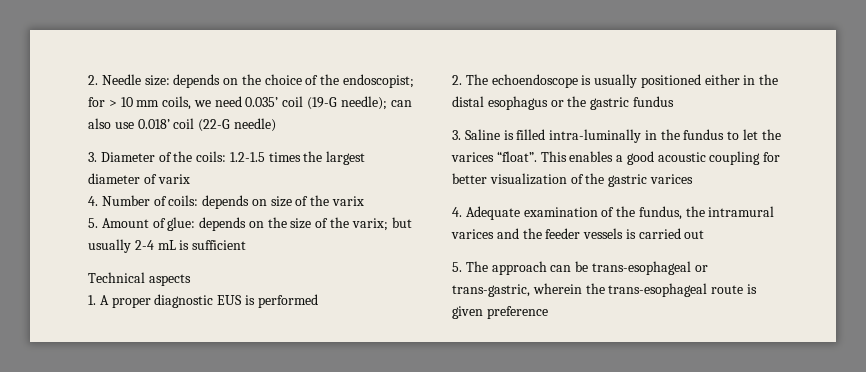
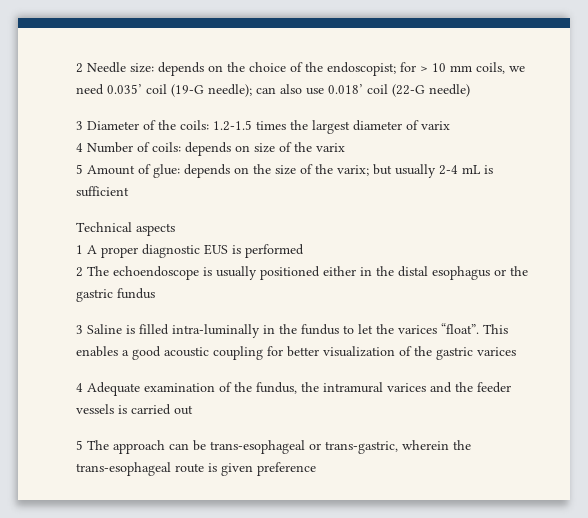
[88,75,98,85] 2. -> [76,63,83,73] 2
[88,152,97,162] 3. -> [76,121,83,130] 3
[88,196,98,206] 4. -> [76,143,83,152] 4
[88,218,98,228] 5. -> [76,164,83,174] 5
[88,295,96,305] 1. -> [76,245,83,254] 1
[452,75,462,85] 2. -> [76,267,83,277] 2
[452,130,461,140] 3. -> [76,325,83,334] 3
[452,207,462,217] 4. -> [76,383,83,392] 4
[452,262,462,272] 5. -> [76,440,83,450] 5

